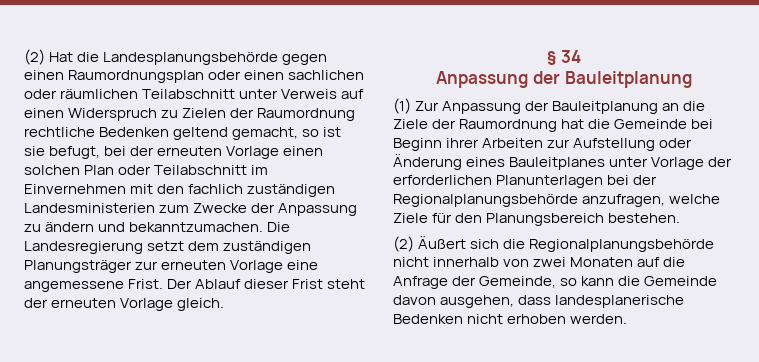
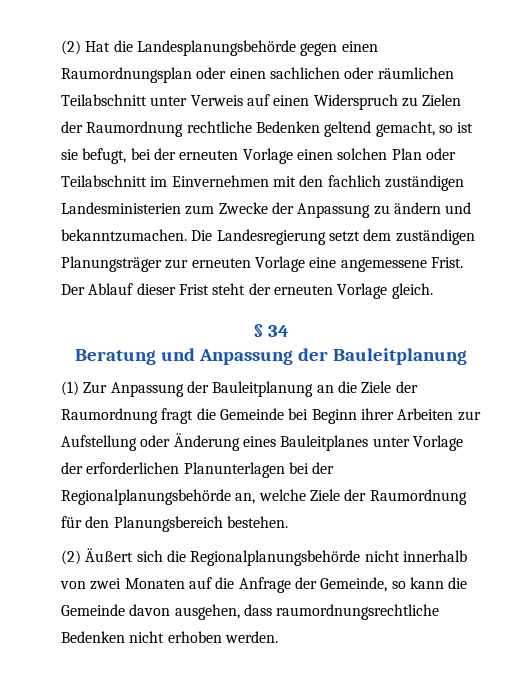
(581, 56) none -> [75,348,196,365] Beratung und
[561,119,585,129] hat -> [161,408,194,424] fragt
[582,194,666,207] anzufragen, -> [235,493,256,504] an,
(428, 218) none -> [344,489,467,505] der Raumordnung
[555,295,685,308] landesplanerische -> [276,604,440,620] raumordnungsrechtliche

